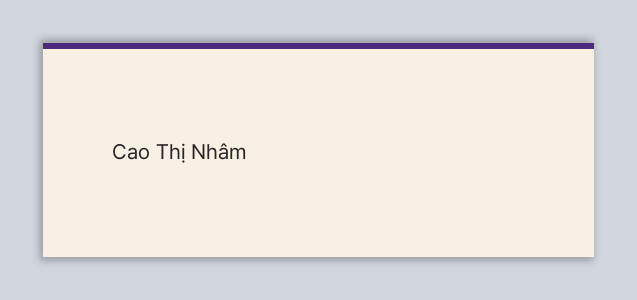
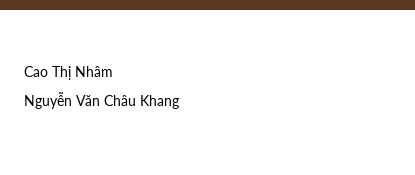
(248, 151) none -> [24,92,179,109] // Nguyễn Văn Châu Khang

